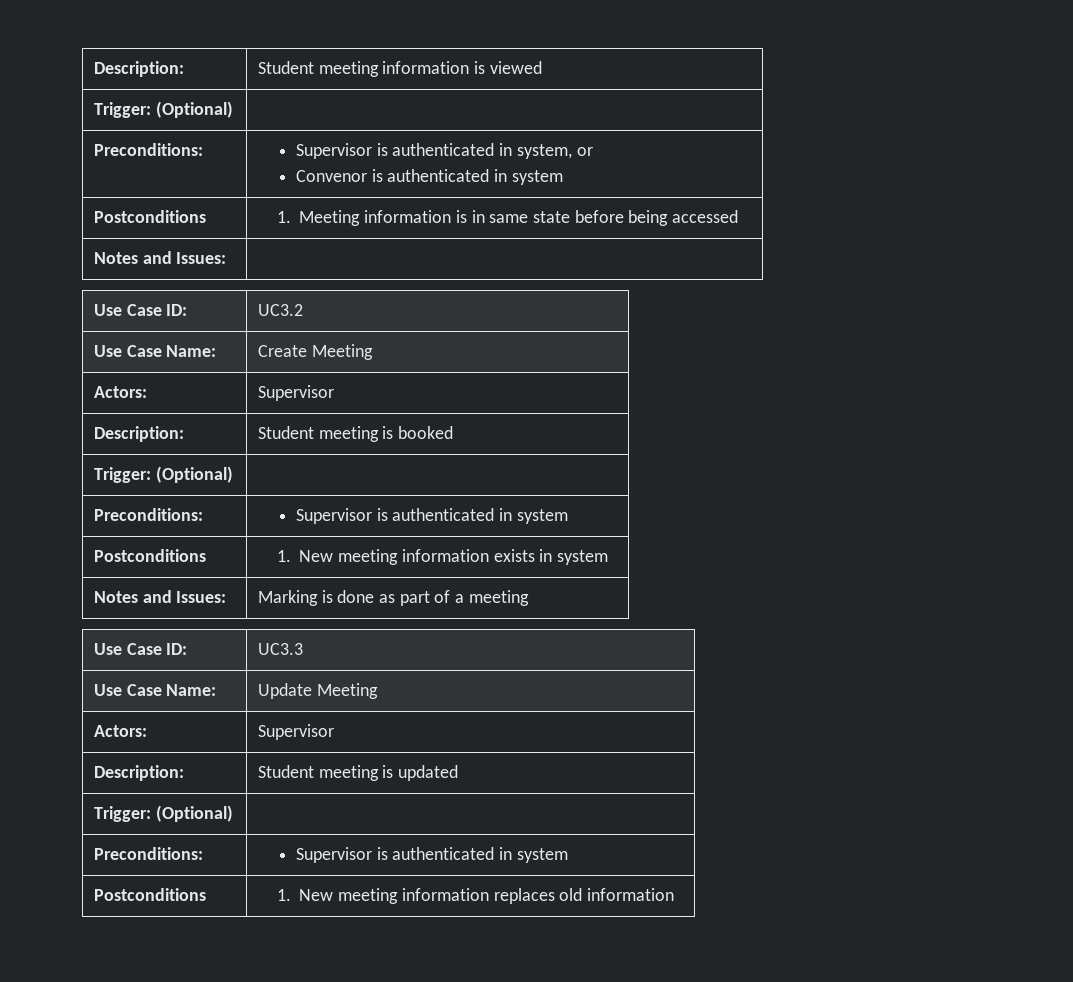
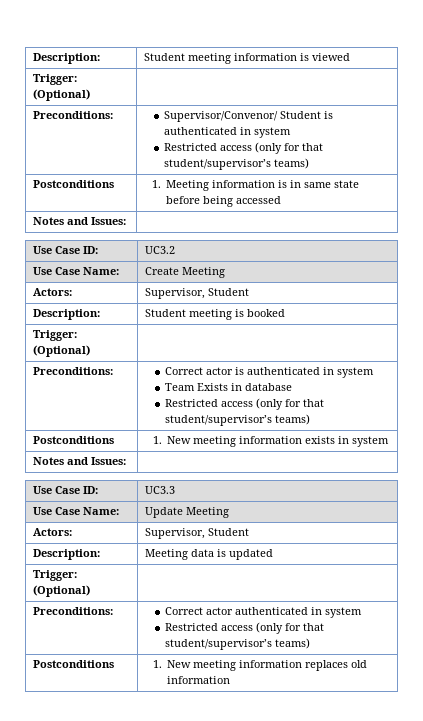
[295,143,593,159] [295,169,563,185] Supervisor is authenticated in system, or // Convenor is authenticated in system -> [163,111,333,122] [163,127,291,138] [163,142,323,154] [163,158,309,170] Supervisor/Convenor/ Student is authenticated in system // Restricted access (only for that student/supervisor’s teams)
[257,385,334,401] Supervisor -> [145,288,250,299] Supervisor, Student
[295,508,568,524] Supervisor is authenticated in system -> [164,367,374,378] [164,383,292,391] [164,398,324,410] [164,414,310,426] Correct actor is authenticated in system // Team Exists in database // Restricted access (only for that student/supervisor’s teams)
[257,590,529,606] Marking is done as part of a meeting -> (127, 461) none
[257,724,334,740] [93,765,184,781] [257,765,379,781] Supervisor // Description: | Student meeting -> [145,528,250,539] [33,549,101,560] [145,549,215,560] Supervisor, Student // Description: | Meeting data
[295,847,568,863] Supervisor is authenticated in system -> [164,607,362,618] [164,622,324,634] [164,638,310,650] Correct actor authenticated in system // Restricted access (only for that student/supervisor’s teams)

